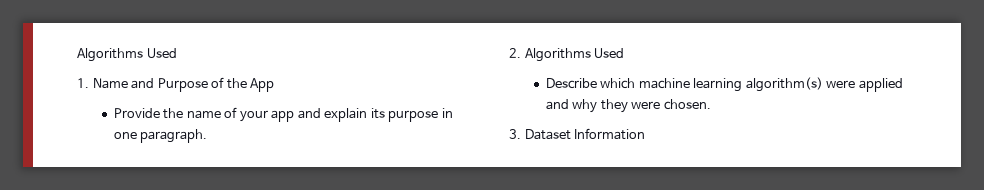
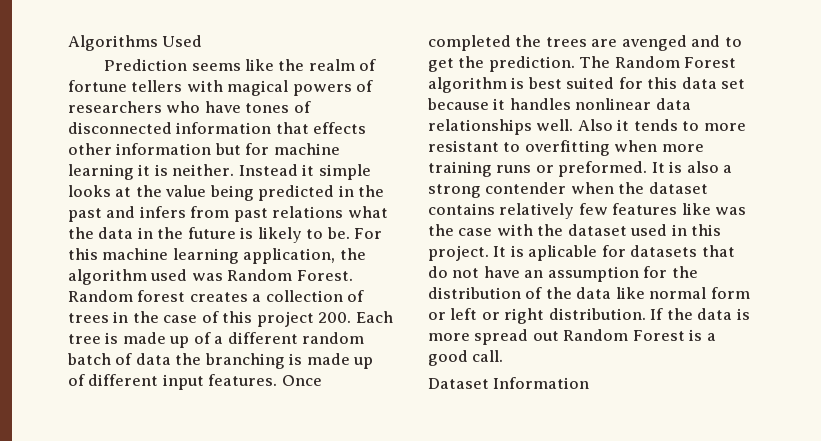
[77,48,177,62] [77,77,275,92] [113,107,453,122] [113,129,208,143] [509,48,625,62] [545,77,903,92] [545,99,711,113] [509,129,521,139] Algorithms Used // 1. Name and Purpose of the App // Provide the name of your app and explain its purpose in one paragraph. // 2. Algorithms Used // Describe which machine learning algorithm(s) were applied and why they were chosen. // 3. -> [68,35,203,51] [104,59,377,71] [68,80,374,96] [68,101,311,113] [68,122,367,134] [68,143,340,155] [68,164,371,180] [68,185,385,201] [68,206,388,222] [68,227,383,243] [68,248,366,264] [68,269,353,285] [68,290,365,302] [68,311,393,327] [68,332,365,348] [67,353,374,369] [68,374,322,390] [428,35,742,51] [428,56,737,72] [428,77,746,93] [427,98,691,110] [428,119,746,135] [428,140,704,156] [428,161,733,177] [428,182,708,198] [428,203,747,219] [428,224,722,236] [428,245,735,261] [428,266,698,282] [428,287,750,299] [428,308,750,324] [428,329,716,345] [428,350,504,366] Algorithms Used // Prediction seems like the realm of fortune tellers with magical powers of researchers who have tones of disconnected information that effects other information but for machine learning it is neither. Instead it simple looks at the value being predicted in the past and infers from past relations what the data in the future is likely to be. For this machine learning application, the algorithm used was Random Forest. Random forest creates a collection of trees in the case of this project 200. Each tree is made up of a different random batch of data the branching is made up of different input features. Once completed the trees are avenged and to get the prediction. The Random Forest algorithm is best suited for this data set because it handles nonlinear data relationships well. Also it tends to more resistant to overfitting when more training runs or preformed. It is also a strong contender when the dataset contains relatively few features like was the case with the dataset used in this project. It is aplicable for datasets that do not have an assumption for the distribution of the data like normal form or left or right distribution. If the data is more spread out Random Forest is a good call. //

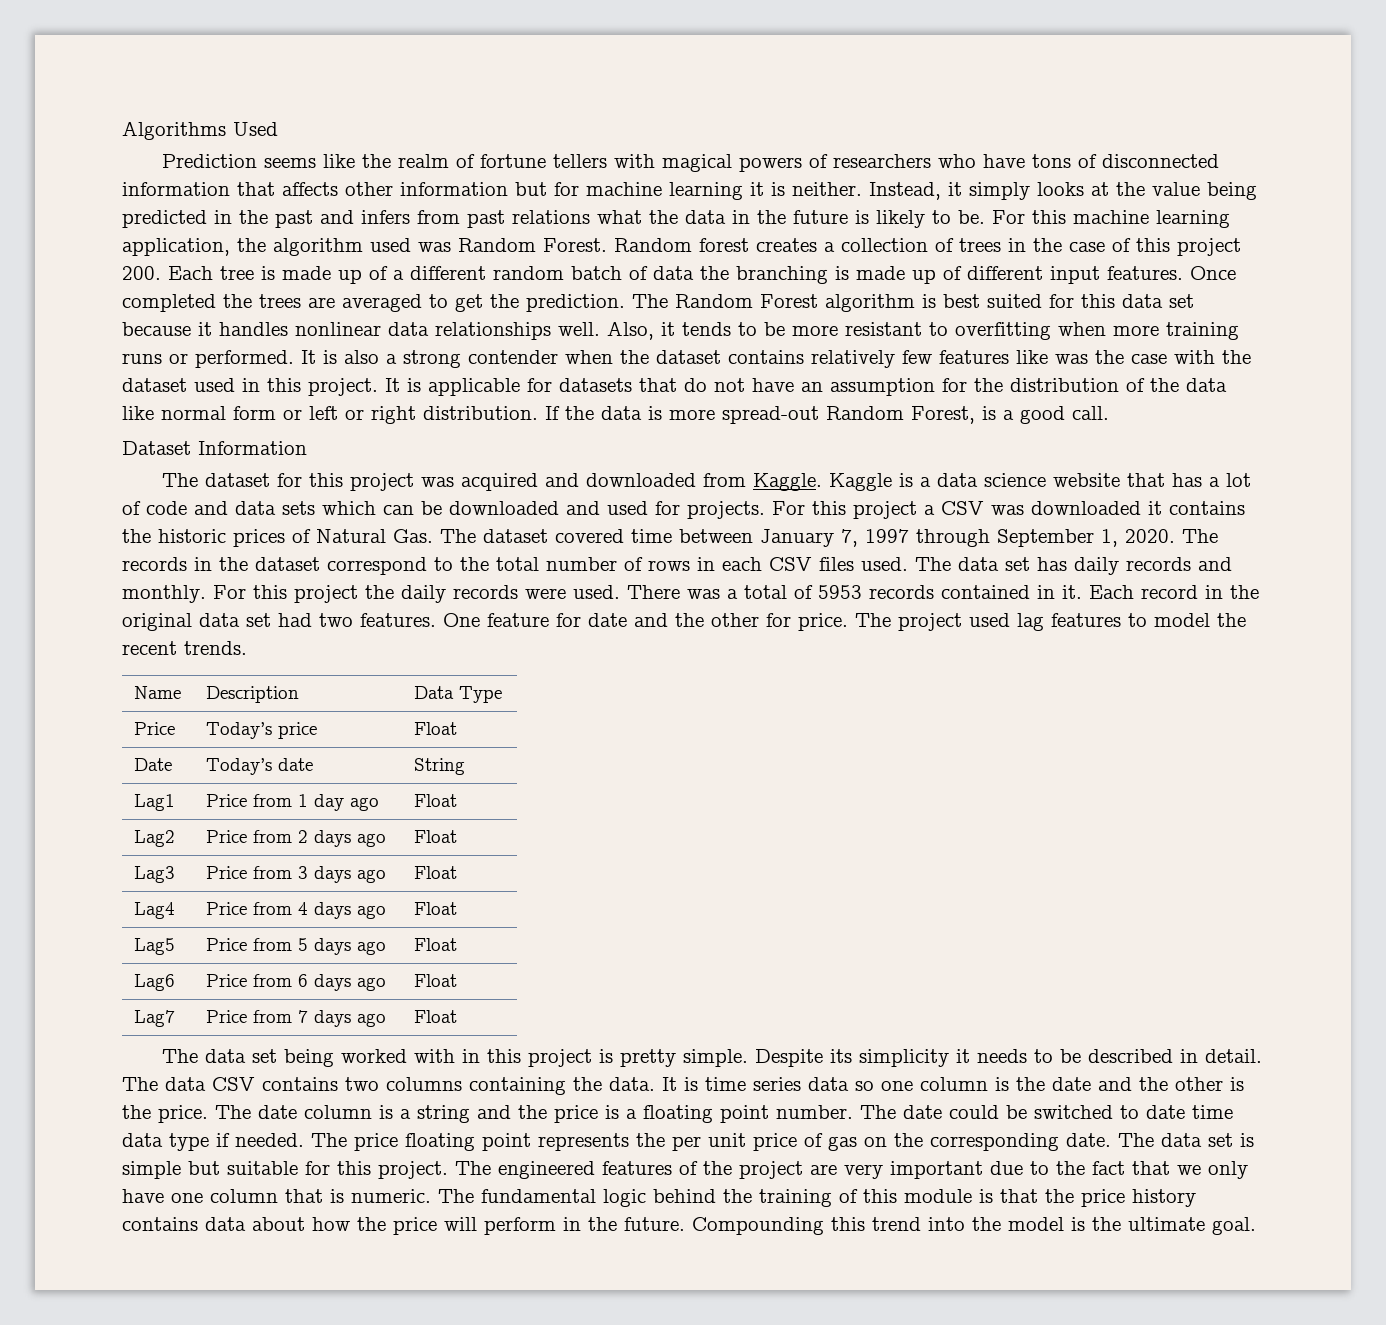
[245,103,290,113] tones -> [1031,154,1071,168] tons
[313,122,367,134] effects -> [282,182,338,196] affects
[238,164,371,180] Instead it simple -> [869,182,1030,200] Instead, it simply
[621,35,721,51] avenged and -> [342,294,422,312] averaged
[577,119,613,131] Also -> [607,321,654,340] Also,
(700, 126) none -> [764,322,785,336] be
[558,161,648,177] preformed. -> [195,350,294,368] performed.
[528,245,598,261] aplicable -> [428,378,520,396] applicable
[474,329,685,345] spread out Random Forest -> [722,406,975,424] spread-out Random Forest,
(590, 383) none -> [161,473,1251,491] [122,501,1245,519] [122,529,1218,547] [122,557,1232,575] [122,585,1259,603] [122,613,1246,631] [122,641,247,655] [134,686,182,699] [206,686,300,703] [414,686,503,703] [134,722,176,735] [206,722,318,739] [414,722,458,735] [134,758,173,771] [206,758,314,775] [414,758,466,775] [134,794,176,811] [206,794,380,811] [414,794,458,807] [134,830,176,847] [206,830,387,847] [414,830,458,843] [134,866,176,883] [206,866,387,883] [414,866,458,879] [134,902,176,919] [206,902,387,919] [414,902,458,915] [134,938,176,955] [206,938,387,955] [414,938,458,951] [134,974,176,991] [206,974,387,991] [414,974,458,987] [134,1010,176,1027] [206,1010,387,1027] [414,1010,458,1023] [161,1049,1262,1067] [122,1077,1244,1095] [122,1105,1233,1123] [122,1133,1254,1151] [122,1161,1248,1179] [122,1189,1196,1207] [122,1217,1256,1235] // The dataset for this project was acquired and downloaded from Kaggle. Kaggle is a data science website that has a lot of code and data sets which can be downloaded and used for projects. For this project a CSV was downloaded it contains the historic prices of Natural Gas. The dataset covered time between January 7, 1997 through September 1, 2020. The records in the dataset correspond to the total number of rows in each CSV files used. The data set has daily records and monthly. For this project the daily records were used. There was a total of 5953 records contained in it. Each record in the original data set had two features. One feature for date and the other for price. The project used lag features to model the recent trends. // Name | Description | Data Type // Price | Today’s price | Float // Date | Today’s date | String // Lag1 | Price from 1 day ago | Float // Lag2 | Price from 2 days ago | Float // Lag3 | Price from 3 days ago | Float // Lag4 | Price from 4 days ago | Float // Lag5 | Price from 5 days ago | Float // Lag6 | Price from 6 days ago | Float // Lag7 | Price from 7 days ago | Float // The data set being worked with in this project is pretty simple. Despite its simplicity it needs to be described in detail. The data CSV contains two columns containing the data. It is time series data so one column is the date and the other is the price. The date column is a string and the price is a floating point number. The date could be switched to date time data type if needed. The price floating point represents the per unit price of gas on the corresponding date. The data set is simple but suitable for this project. The engineered features of the project are very important due to the fact that we only have one column that is numeric. The fundamental logic behind the training of this module is that the price history contains data about how the price will perform in the future. Compounding this trend into the model is the ultimate goal.

